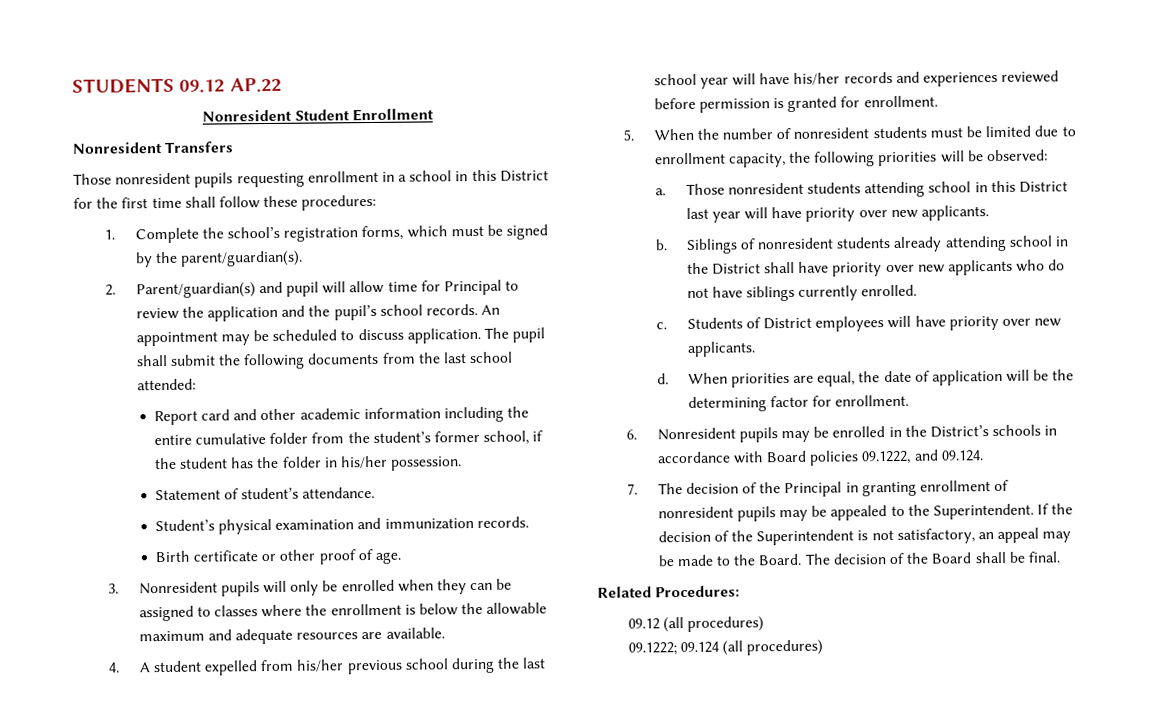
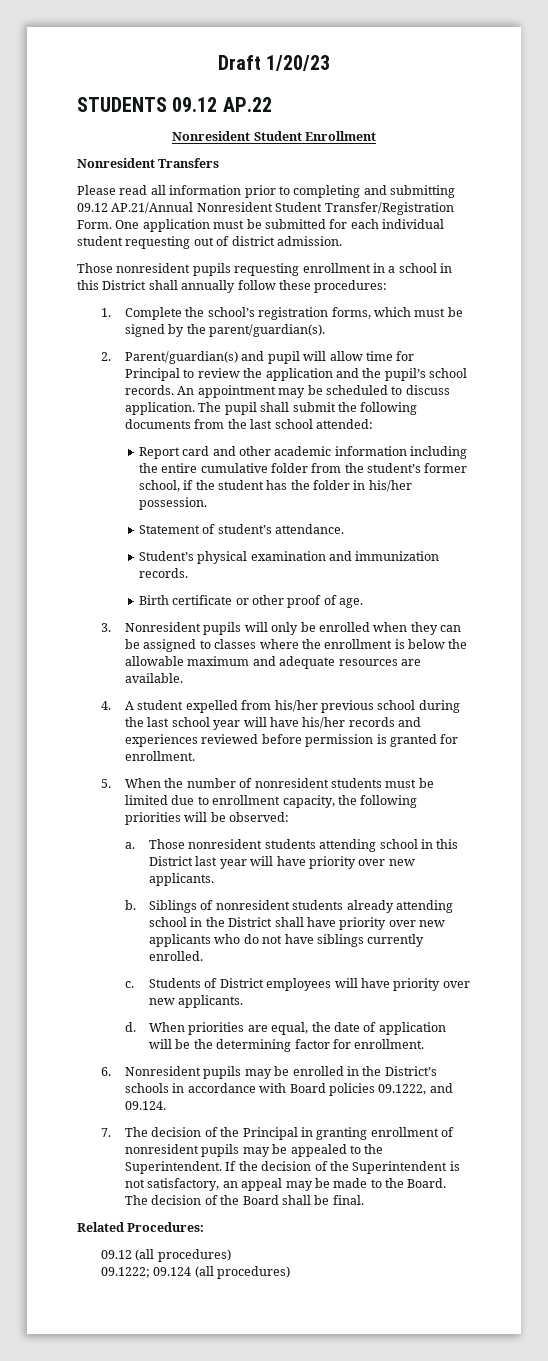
(72, 85) none -> [217,55,331,71] Draft 1/20/23 //
(235, 147) none -> [77,185,455,198] [77,202,454,215] [77,219,444,232] [77,236,342,249] // Please read all information prior to completing and submitting 09.12 AP.21/Annual Nonresident Student Transfer/Registration Form. One application must be submitted for each individual student requesting out of district admission.
[73,196,216,209] for the first time shall -> [148,280,236,293] shall annually

